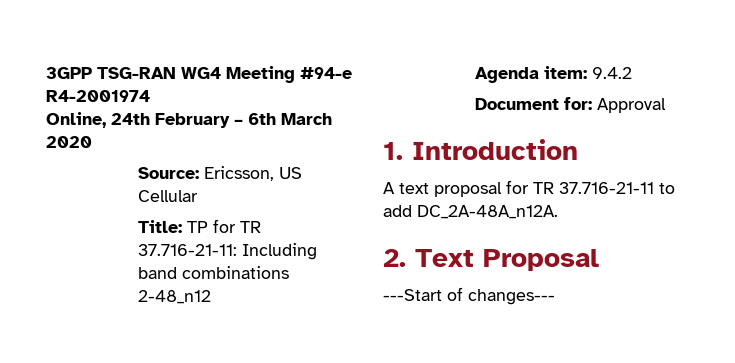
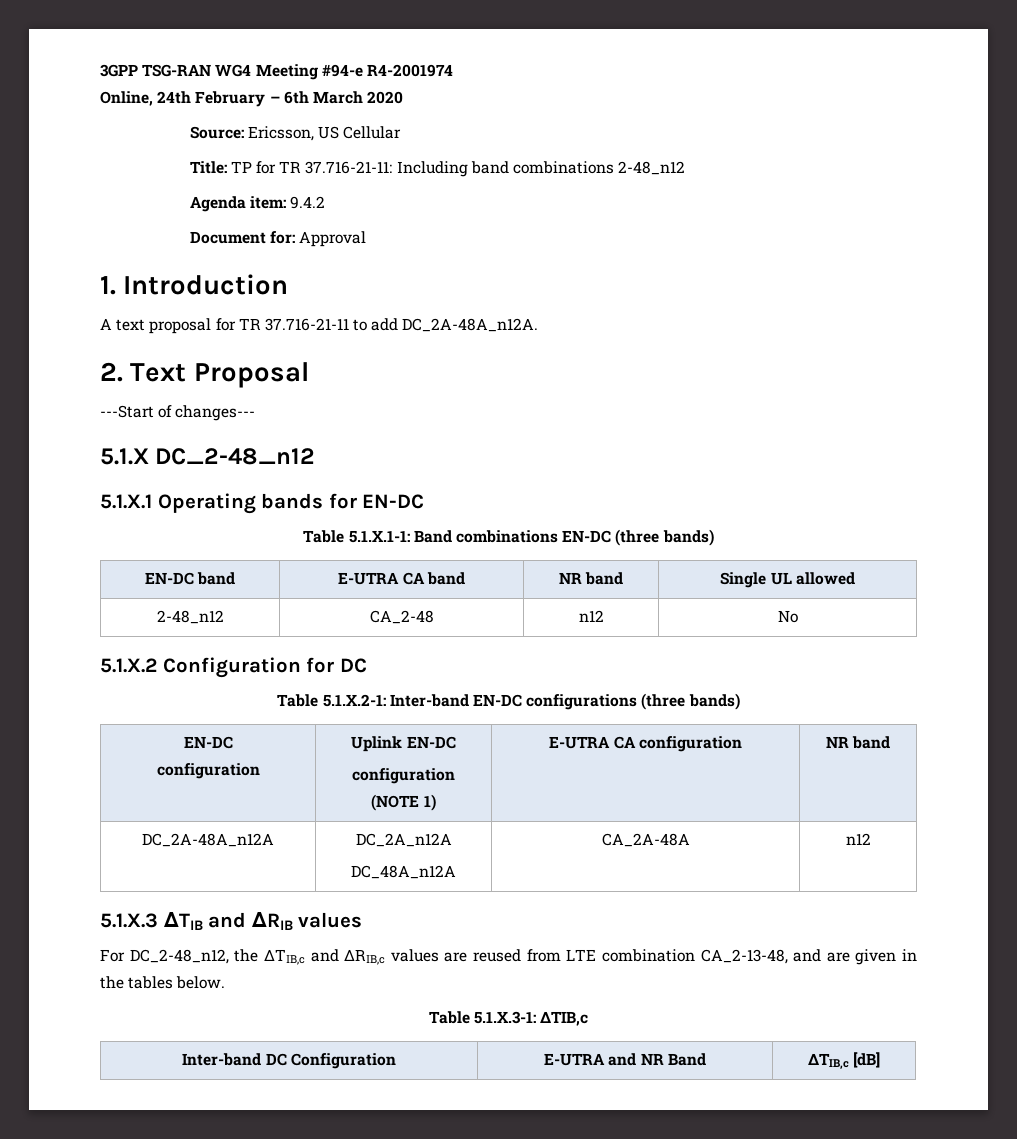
(555, 297) none -> [100,448,316,465] [100,493,425,514] [303,529,714,546] [144,572,236,585] [338,572,465,585] [558,572,624,585] [720,572,855,588] [156,610,224,624] [369,610,434,624] [578,610,604,622] [777,610,798,623] [100,657,367,678] [277,693,740,710] [183,736,233,749] [156,763,260,779] [351,736,456,752] [352,768,455,784] [371,794,436,811] [549,736,742,752] [825,736,891,749] [142,833,274,847] [355,833,452,847] [351,865,456,879] [601,833,690,847] [845,833,871,845] [100,912,363,930] [100,949,917,965] [100,976,226,989] [428,1011,589,1026] [182,1053,396,1069] [544,1053,706,1066] [807,1052,881,1069] // 5.1.X DC_2-48_n12 // 5.1.X.1 Operating bands for EN-DC // Table 5.1.X.1-1: Band combinations EN-DC (three bands) // EN-DC band | E-UTRA CA band | NR band | Single UL allowed // 2-48_n12 | CA_2-48 | n12 | No // 5.1.X.2 Configuration for DC // Table 5.1.X.2-1: Inter-band EN-DC configurations (three bands) // EN-DC // configuration | Uplink EN-DC // configuration // (NOTE 1) | E-UTRA CA configuration | NR band // DC_2A-48A_n12A | DC_2A_n12A // DC_48A_n12A | CA_2A-48A | n12 // 5.1.X.3 ∆TIB and ∆RIB values // For DC_2-48_n12, the ΔTIB,c and ΔRIB,c values are reused from LTE combination CA_2-13-48, and are given in the tables below. // Table 5.1.X.3-1: ΔTIB,c // Inter-band DC Configuration | E-UTRA and NR Band | ΔTIB,c [dB]

